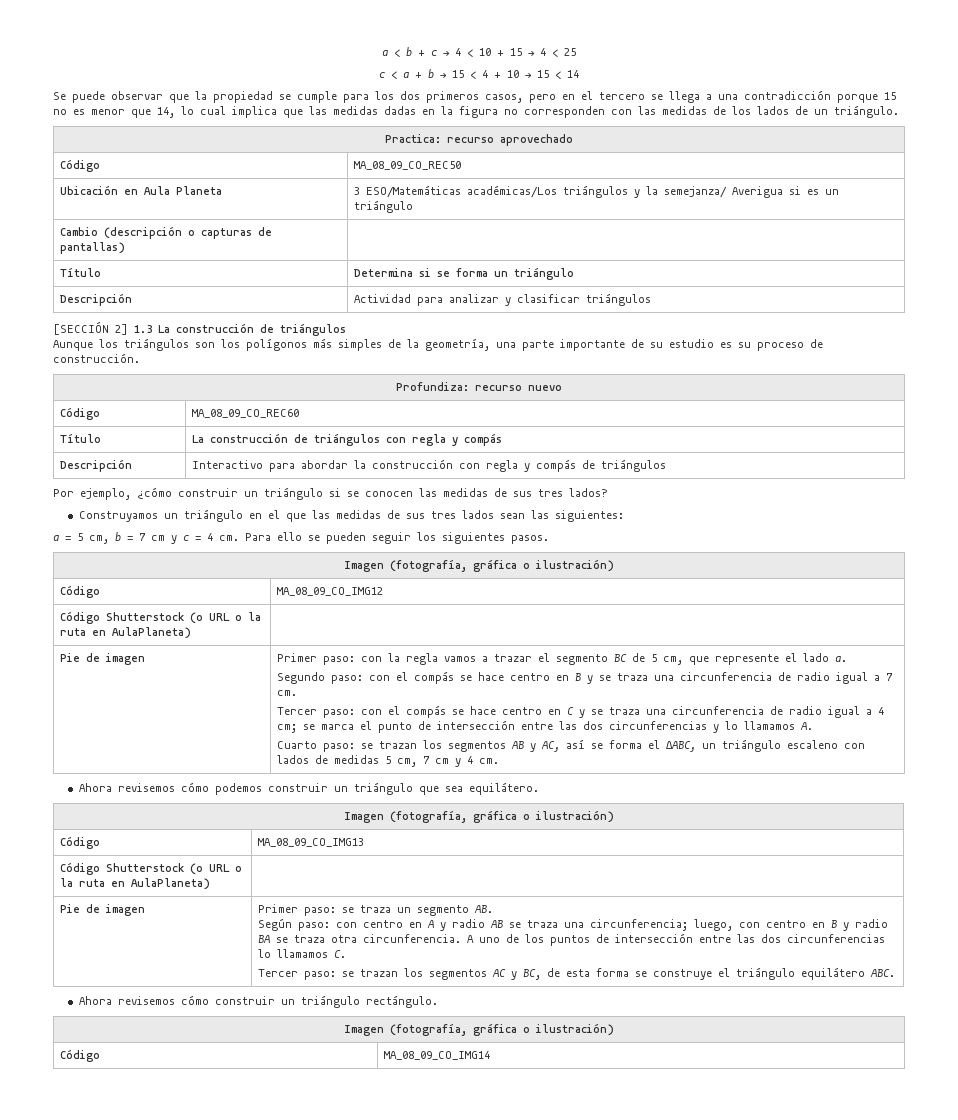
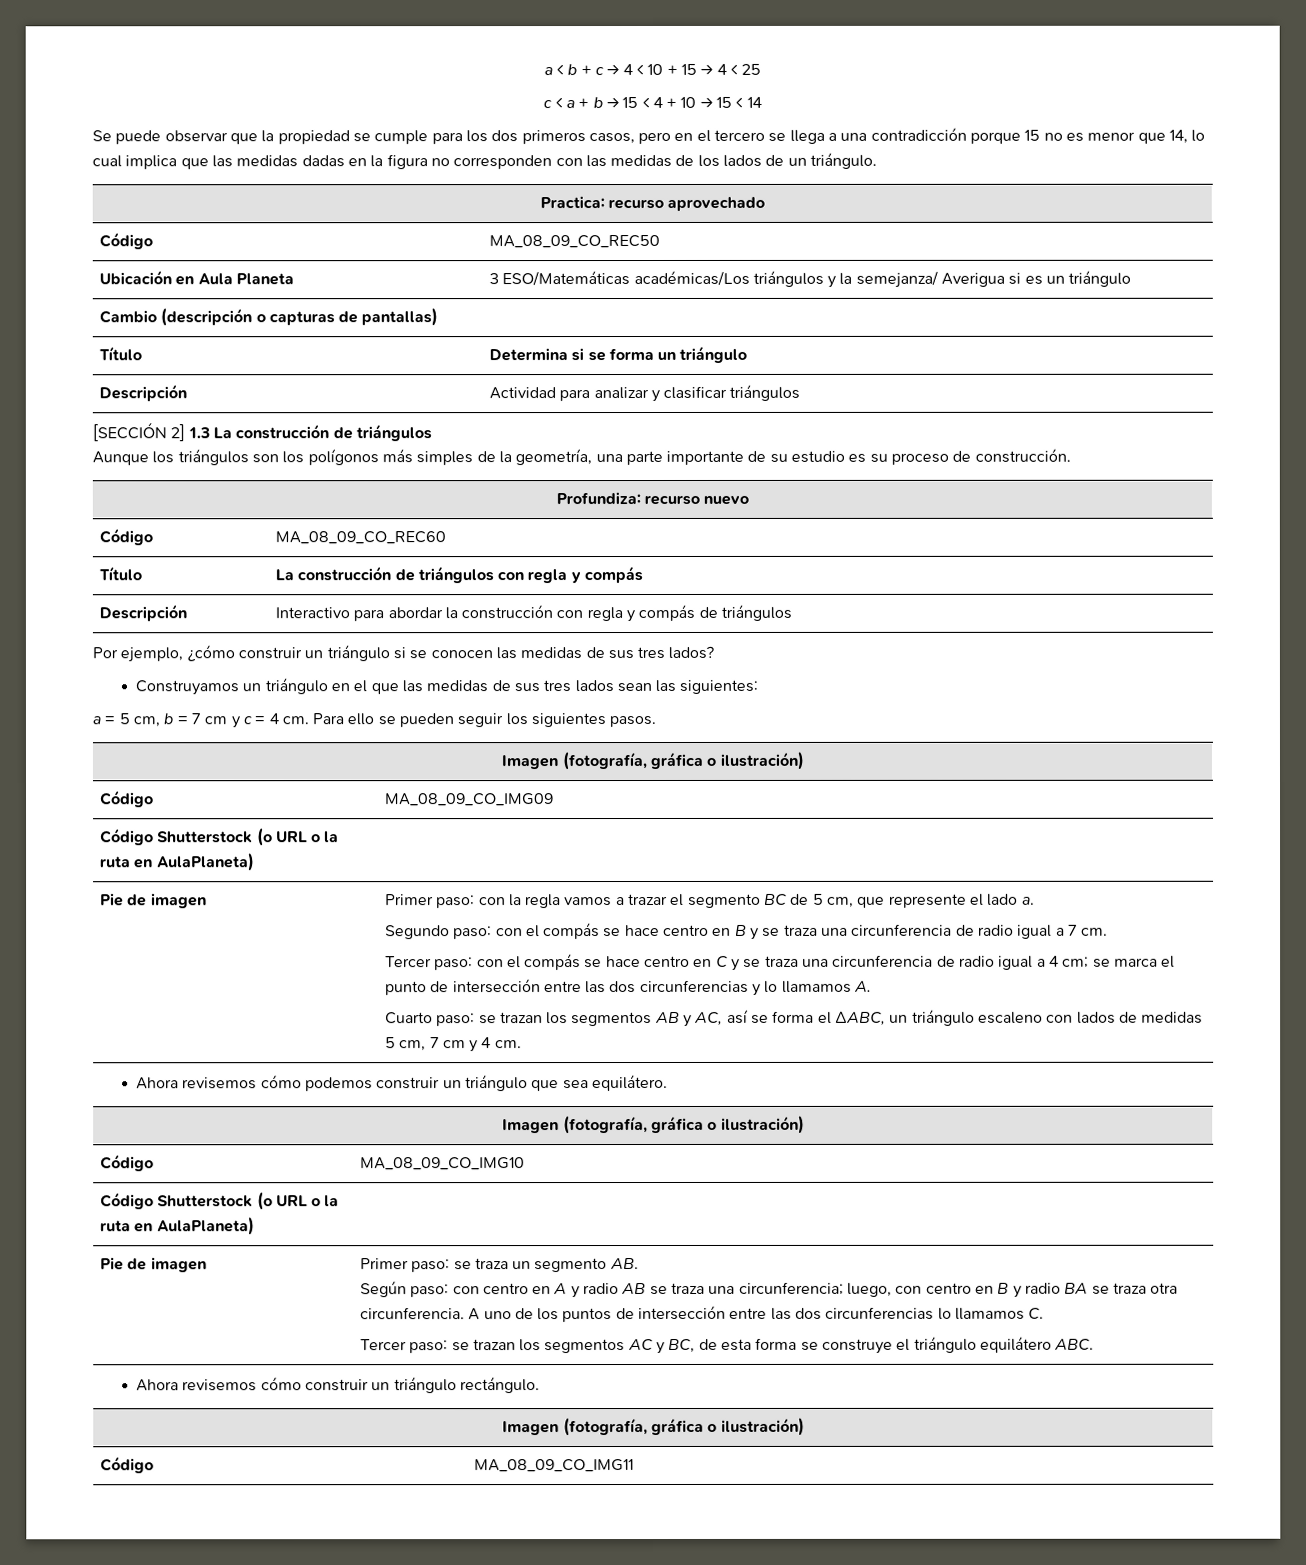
[276,587,383,596] MA_08_09_CO_IMG12 -> [384,793,554,807] MA_08_09_CO_IMG09
[257,838,364,847] MA_08_09_CO_IMG13 -> [359,1157,525,1171] MA_08_09_CO_IMG10
[383,1051,490,1060] MA_08_09_CO_IMG14 -> [473,1459,634,1473] MA_08_09_CO_IMG11

